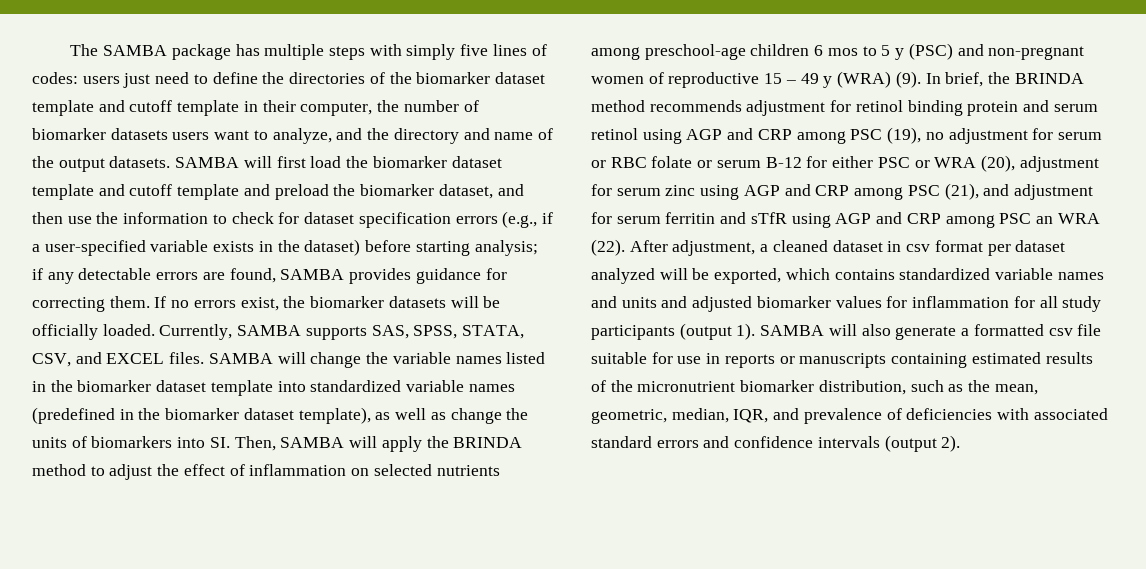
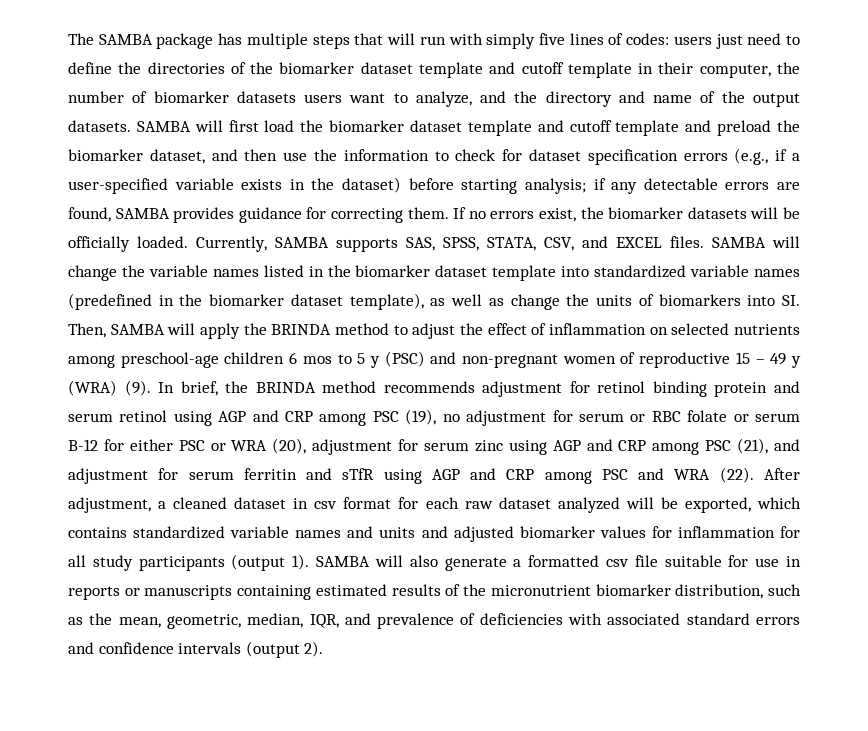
(365, 53) none -> [354,33,446,45] that will run
[1035,216,1053,224] an -> [638,468,665,480] and
[987,244,1011,256] per -> [398,497,493,509] for each raw

